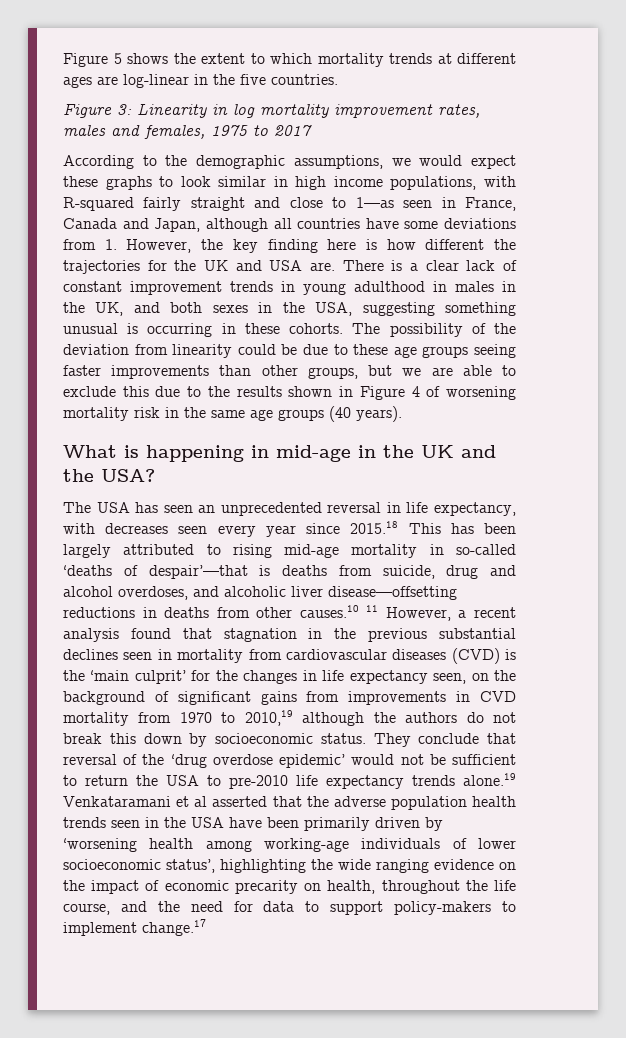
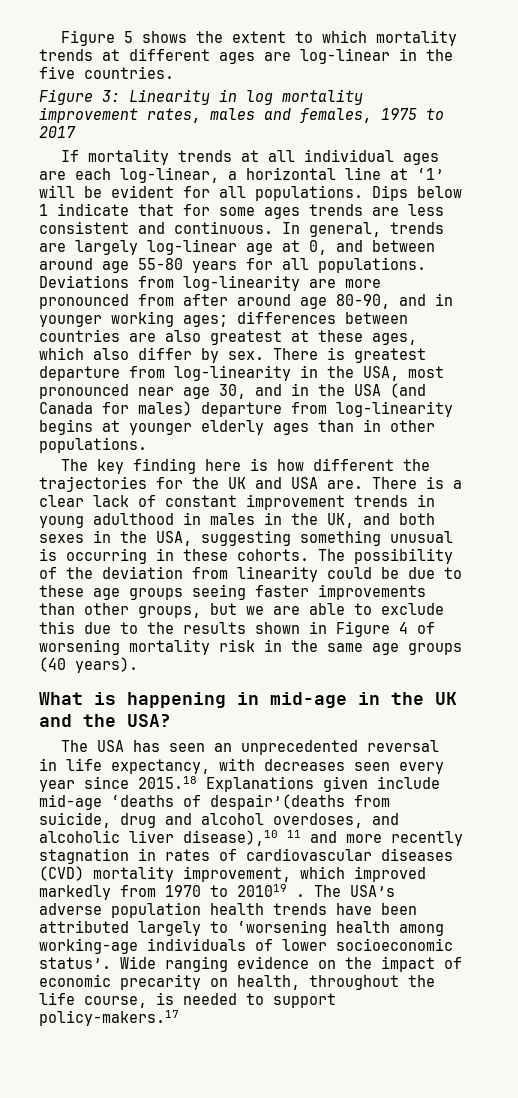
[63,155,516,169] [63,176,516,190] [63,197,517,211] [63,218,516,232] [63,239,224,253] According to the demographic assumptions, we would expect these graphs to look similar in high income populations, with R-squared fairly straight and close to 1—as seen in France, Canada and Japan, although all countries have some deviations from 1. However, the -> [60,149,439,165] [39,167,444,183] [39,185,462,201] [39,203,444,219] [39,221,444,237] [39,239,435,255] [39,257,426,273] [39,275,381,291] [39,293,453,309] [39,311,408,327] [39,329,417,345] [39,347,426,363] [39,365,444,381] [39,383,426,399] [39,401,453,417] [39,419,435,435] [39,437,147,453] [60,459,88,471] If mortality trends at all individual ages are each log-linear, a horizontal line at ‘1’ will be evident for all populations. Dips below 1 indicate that for some ages trends are less consistent and continuous. In general, trends are largely log-linear age at 0, and between around age 55-80 years for all populations. Deviations from log-linearity are more pronounced from after around age 80-90, and in younger working ages; differences between countries are also greatest at these ages, which also differ by sex. There is greatest departure from log-linearity in the USA, most pronounced near age 30, and in the USA (and Canada for males) departure from log-linearity begins at younger elderly ages than in other populations. // The
[408,523,516,534] [63,544,516,558] [63,565,327,579] This has been largely attributed to rising mid-age mortality in so-called ‘deaths of despair’—that is deaths -> [206,776,440,792] [39,794,345,810] Explanations given include mid-age ‘deaths of despair’(deaths
[328,586,457,600] [63,605,516,621] [63,628,516,642] [63,648,516,664] [63,670,516,684] [63,691,516,705] [63,710,517,726] [63,733,516,747] [63,754,516,768] [63,773,516,789] [63,796,516,810] [63,817,443,831] disease—offsetting reductions in deaths from other causes.10 11 However, a recent analysis found that stagnation in the previous substantial declines seen in mortality from cardiovascular diseases (CVD) is the ‘main culprit’ for the changes in life expectancy seen, on the background of significant gains from improvements in CVD mortality from 1970 to 2010,19 although the authors do not break this down by socioeconomic status. They conclude that reversal of the ‘drug overdose epidemic’ would not be sufficient to return the USA to pre-2010 life expectancy trends alone.19 Venkataramani et al asserted that the adverse population health trends seen in the USA have been primarily driven by -> [183,830,463,846] [39,848,453,864] [39,866,426,882] [39,884,395,900] [39,902,417,918] [39,920,228,936] disease),10 11 and more recently stagnation in rates of cardiovascular diseases (CVD) mortality improvement, which improved markedly from 1970 to 201019 . The USA’s adverse population health trends have been attributed largely to
[166,859,371,873] status’, highlighting the wide -> [39,956,156,969] status’. Wide
[120,901,516,915] [63,919,206,936] and the need for data to support policy-makers to implement change.17 -> [156,992,336,1008] [39,1010,179,1026] is needed to support policy-makers.17

